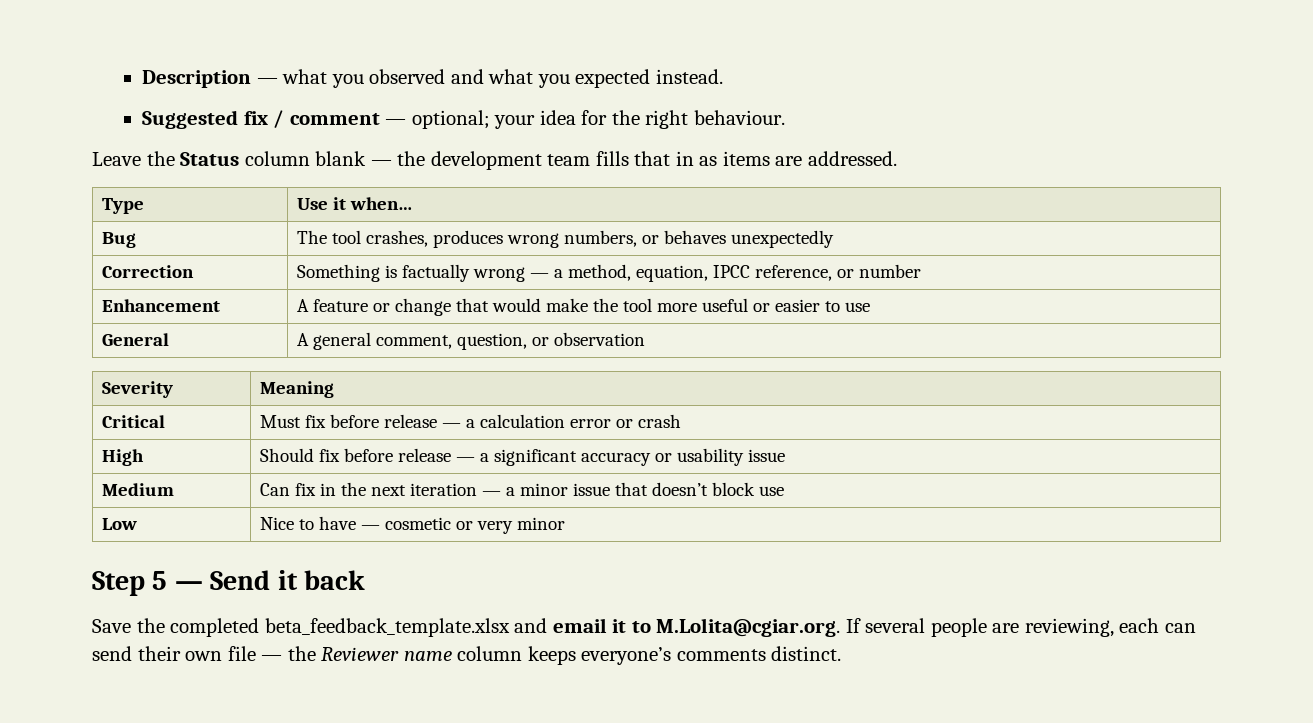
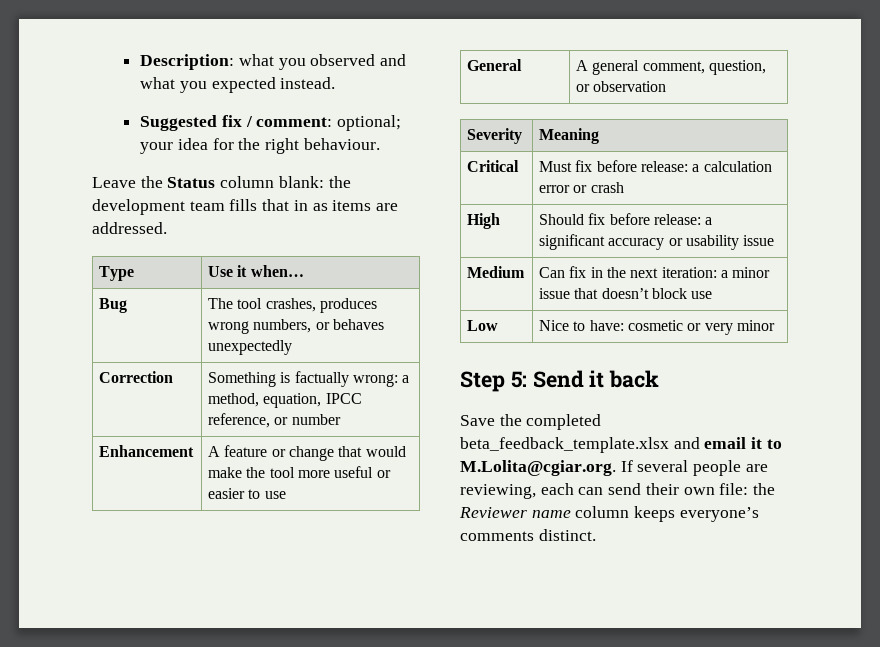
[142,70,278,88] Description — -> [140,54,235,70] Description:
[289,113,407,125] comment — -> [256,117,333,127] comment:
[315,151,392,166] blank — -> [278,176,324,188] blank:
[472,267,549,282] wrong — -> [353,374,399,387] wrong:
[383,414,461,428] release — -> [641,161,689,172] release:
[397,448,475,462] release — -> [654,214,702,225] release:
[409,483,501,496] iteration — -> [661,267,717,278] iteration:
[318,516,380,530] have — -> [589,320,624,331] have:
[152,571,203,590] 5 — -> [510,371,527,388] 5:
[227,646,283,661] file — -> [719,483,749,495] file:

